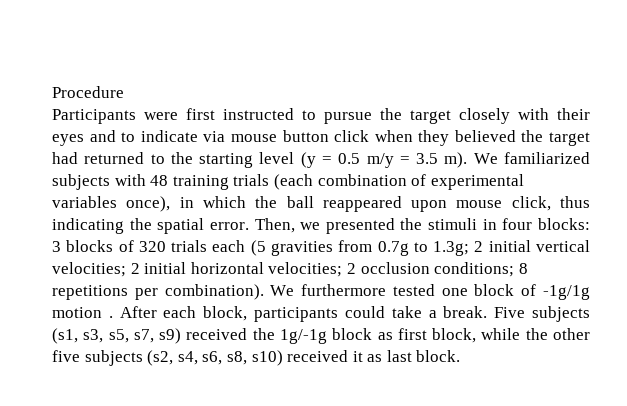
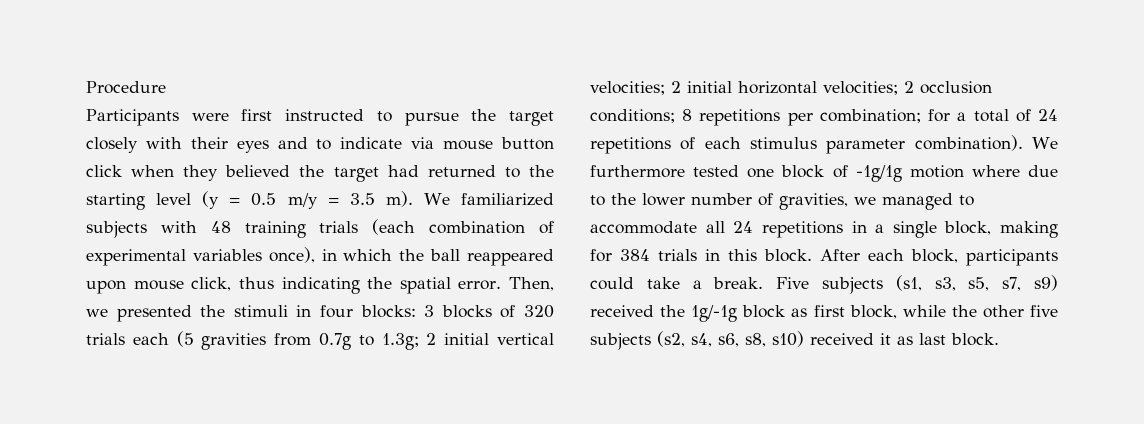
(158, 294) none -> [819,109,1058,123] [590,137,906,154] combination; for a total of 24 repetitions of each stimulus parameter
[108,316,113,318] . -> [971,165,1058,177] [590,193,974,210] [590,221,1058,238] [590,249,812,262] where due to the lower number of gravities, we managed to accommodate all 24 repetitions in a single block, making for 384 trials in this block.

